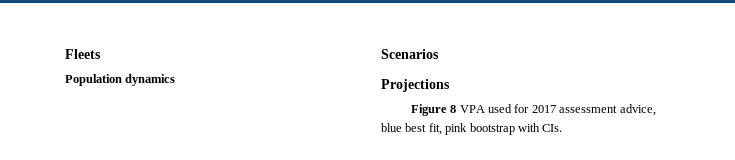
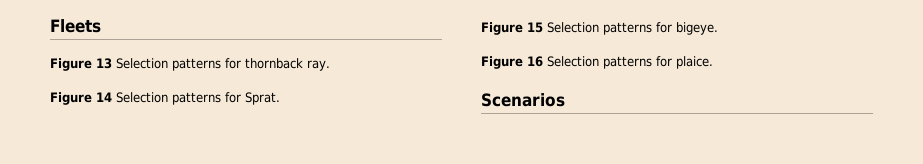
[65,74,176,86] [381,49,439,59] [381,79,450,92] [410,104,656,116] [381,123,563,135] Population dynamics // Scenarios // Projections // Figure 8 VPA used for 2017 assessment advice, blue best fit, pink bootstrap with CIs. -> [50,58,330,71] [50,92,280,105] [481,22,718,35] [481,56,713,69] [481,93,565,107] Figure 13 Selection patterns for thornback ray. // Figure 14 Selection patterns for Sprat. // Figure 15 Selection patterns for bigeye. // Figure 16 Selection patterns for plaice. // Scenarios

